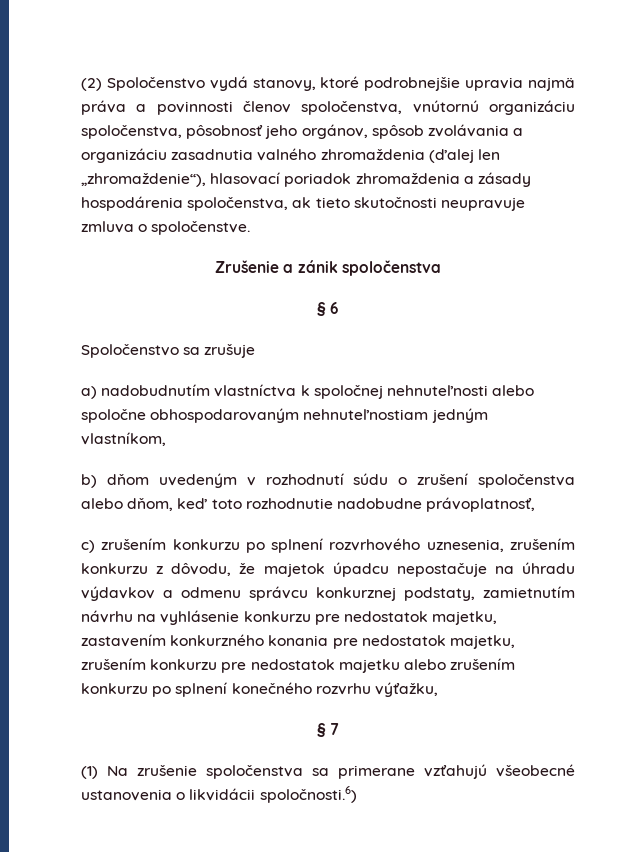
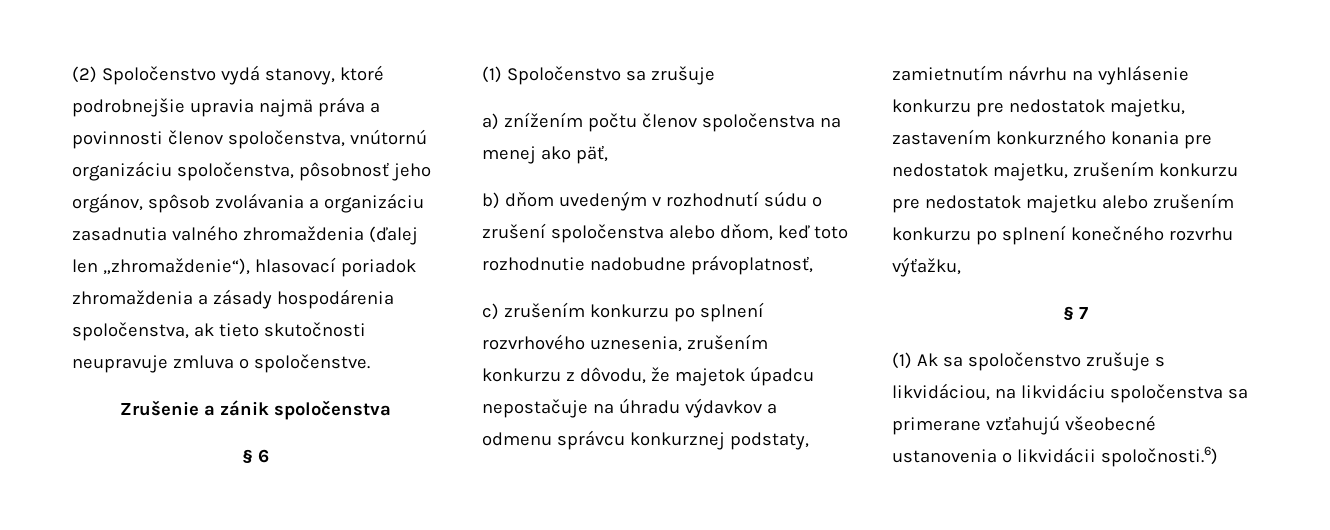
(340, 308) none -> [482,66,502,83] (1)
[101,384,535,399] [81,408,488,423] [81,432,166,446] nadobudnutím vlastníctva k spoločnej nehnuteľnosti alebo spoločne obhospodarovaným nehnuteľnostiam jedným vlastníkom, -> [503,112,841,132] [482,145,608,164] znížením počtu členov spoločenstva na menej ako päť,
[107,765,197,776] Na zrušenie -> [916,352,1165,371] [892,383,1105,401] Ak sa spoločenstvo zrušuje s likvidáciou, na likvidáciu

